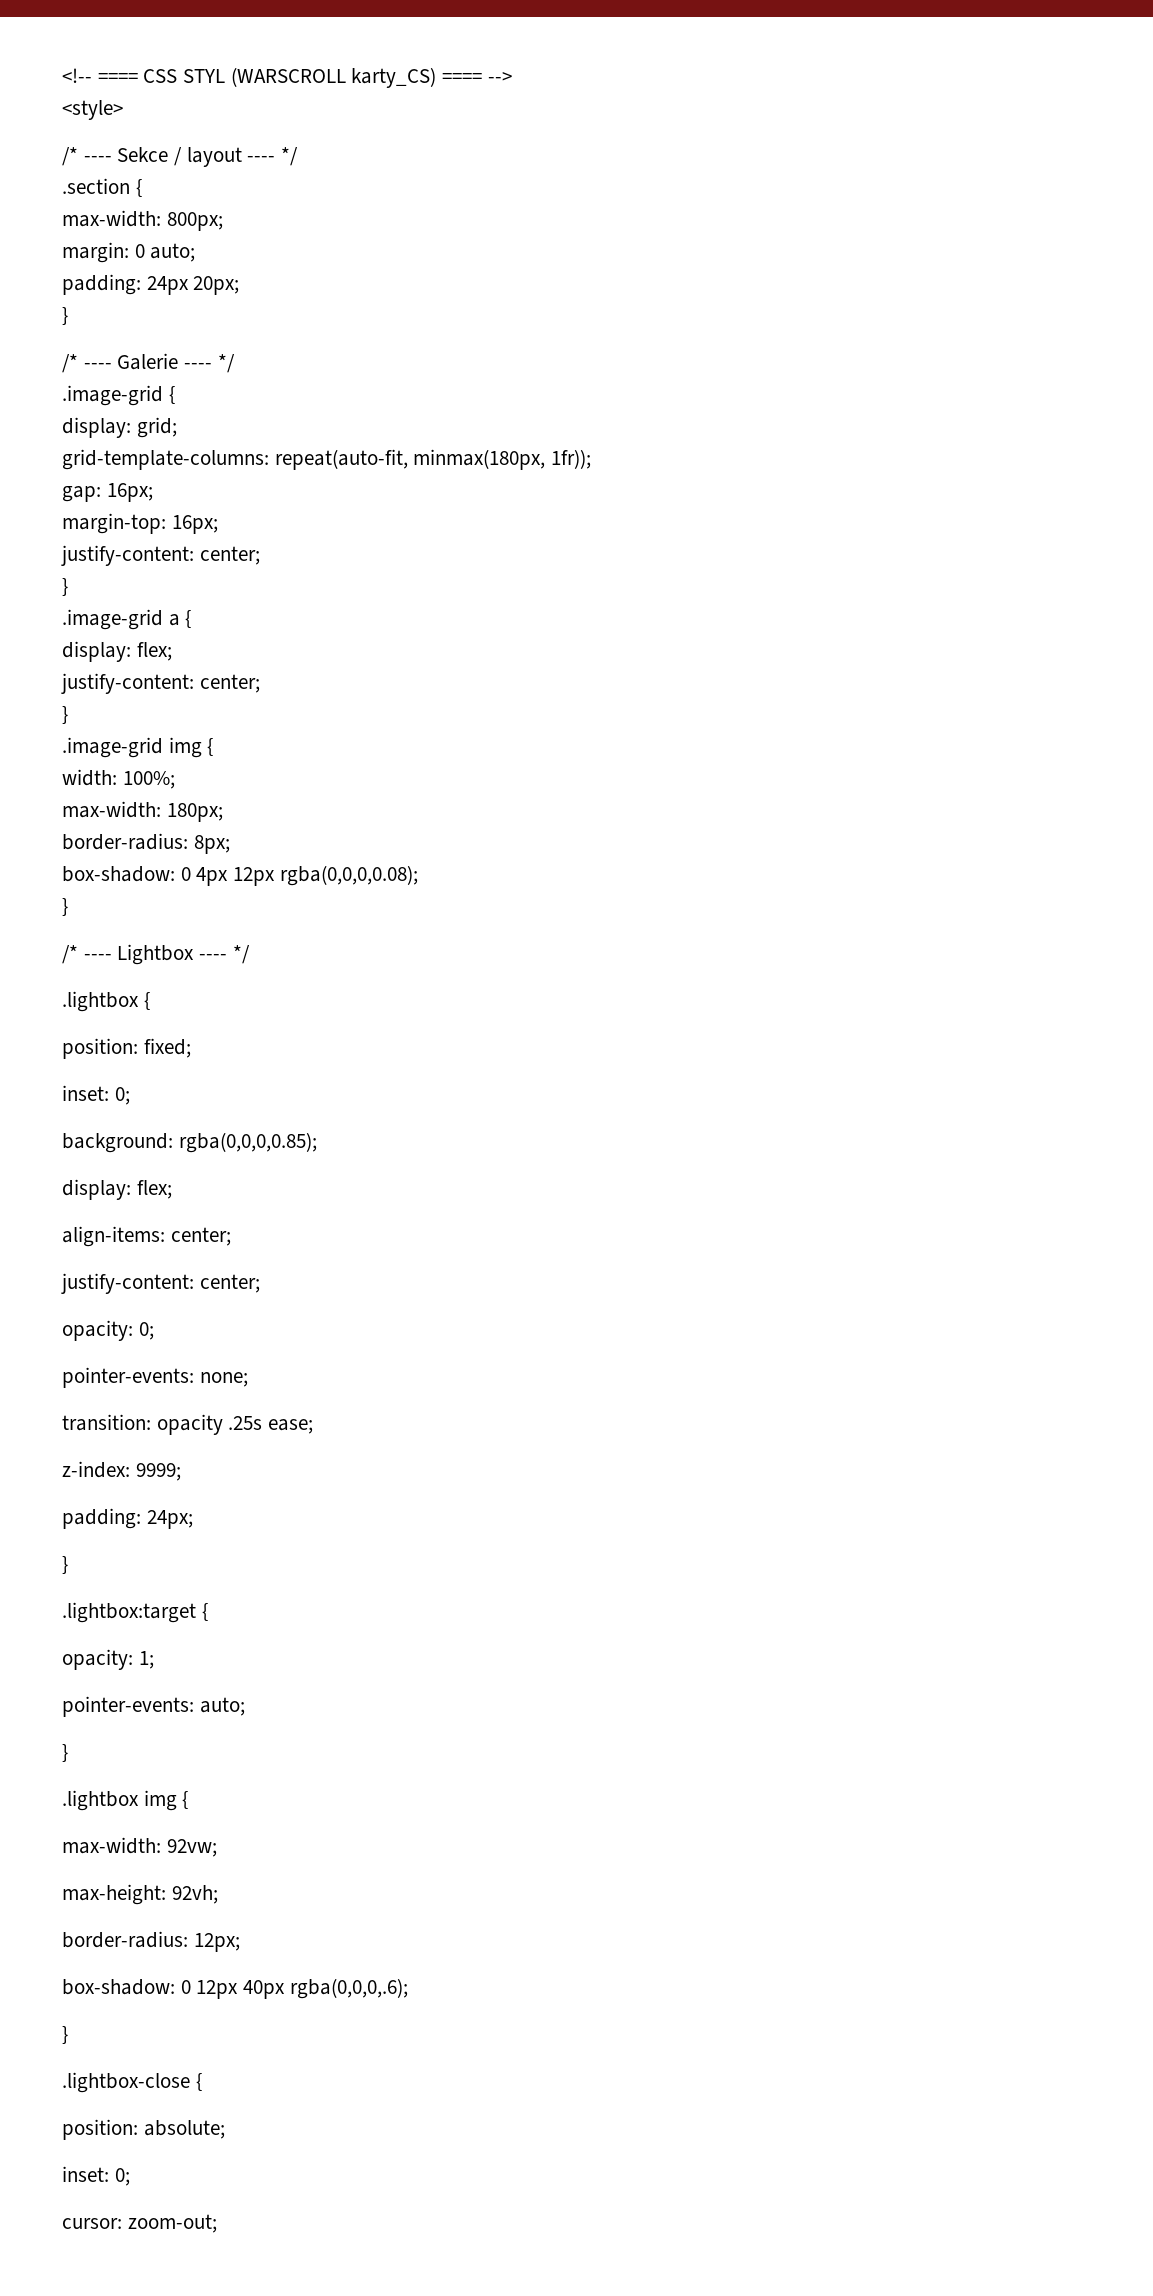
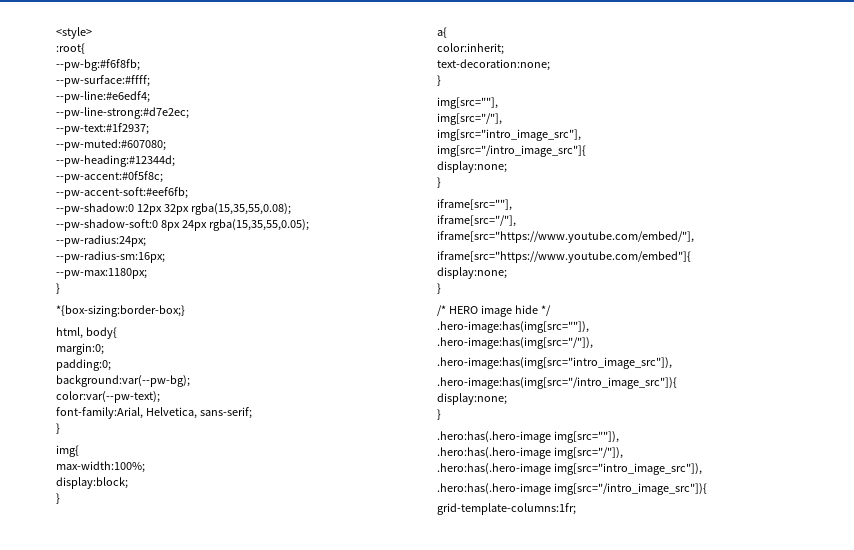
[62,67,512,88] [62,100,123,120] [62,147,299,167] [62,178,142,197] [62,210,223,231] [62,242,196,263] [62,274,240,295] [62,307,68,325] [62,353,235,373] [62,385,175,406] [62,417,177,438] [62,449,592,470] [62,483,153,502] [62,513,218,534] [61,545,260,566] [62,578,68,596] [62,609,192,630] [62,641,172,662] [61,673,260,694] [62,706,68,724] [62,737,214,758] [62,769,175,789] [62,801,223,822] [62,833,230,854] [62,865,418,886] [62,898,68,916] [62,944,250,965] [62,991,150,1012] [62,1038,191,1059] [62,1085,130,1105] [62,1132,317,1153] [62,1179,172,1200] [62,1226,231,1247] [61,1273,260,1294] [62,1320,154,1341] [62,1367,248,1388] [62,1414,314,1435] [62,1461,181,1481] [62,1508,193,1529] [62,1556,68,1574] [62,1602,208,1623] [62,1649,154,1670] [62,1696,245,1717] [62,1744,68,1762] [62,1790,189,1811] [62,1837,217,1857] [62,1884,218,1905] [62,1931,240,1952] [62,1978,408,1999] [62,2026,68,2044] [62,2072,202,2093] [62,2119,225,2140] [62,2166,130,2186] [62,2214,217,2233] <!-- ==== CSS STYL (WARSCROLL karty_CS) ==== --> // <style> // /* ---- Sekce / layout ---- */ // .section { // max-width: 800px; // margin: 0 auto; // padding: 24px 20px; // } // /* ---- Galerie ---- */ // .image-grid { // display: grid; // grid-template-columns: repeat(auto-fit, minmax(180px, 1fr)); // gap: 16px; // margin-top: 16px; // justify-content: center; // } // .image-grid a { // display: flex; // justify-content: center; // } // .image-grid img { // width: 100%; // max-width: 180px; // border-radius: 8px; // box-shadow: 0 4px 12px rgba(0,0,0,0.08); // } // /* ---- Lightbox ---- */ // .lightbox { // position: fixed; // inset: 0; // background: rgba(0,0,0,0.85); // display: flex; // align-items: center; // justify-content: center; // opacity: 0; // pointer-events: none; // transition: opacity .25s ease; // z-index: 9999; // padding: 24px; // } // .lightbox:target { // opacity: 1; // pointer-events: auto; // } // .lightbox img { // max-width: 92vw; // max-height: 92vh; // border-radius: 12px; // box-shadow: 0 12px 40px rgba(0,0,0,.6); // } // .lightbox-close { // position: absolute; // inset: 0; // cursor: zoom-out; -> [56,27,92,39] [56,43,85,54] [56,59,140,71] [56,75,150,87] [56,91,150,103] [56,107,189,119] [56,123,149,135] [56,139,166,151] [56,155,175,167] [56,171,163,183] [56,187,188,199] [56,203,291,215] [56,219,309,231] [56,235,146,247] [56,251,165,263] [56,268,147,279] [56,283,60,294] [56,305,185,317] [56,327,117,339] [56,343,104,355] [56,359,111,371] [56,375,190,387] [56,391,160,403] [56,407,252,419] [56,423,60,434] [56,445,79,457] [56,461,145,473] [56,477,128,489] [56,493,60,504] [437,27,447,38] [437,43,504,55] [437,59,550,71] [437,75,441,86] [437,97,498,109] [437,113,502,125] [437,129,581,141] [437,145,586,157] [437,161,507,173] [437,177,441,188] [437,199,512,211] [437,215,516,227] [437,231,694,243] [437,251,691,263] [437,267,507,279] [437,283,441,294] [437,305,551,317] [437,321,589,333] [437,337,593,349] [437,357,672,369] [437,377,677,389] [437,393,507,405] [437,409,441,420] [437,431,619,443] [437,447,623,459] [437,463,702,475] [437,483,707,495] [437,503,576,515] <style> // :root{ // --pw-bg:#f6f8fb; // --pw-surface:#ffff; // --pw-line:#e6edf4; // --pw-line-strong:#d7e2ec; // --pw-text:#1f2937; // --pw-muted:#607080; // --pw-heading:#12344d; // --pw-accent:#0f5f8c; // --pw-accent-soft:#eef6fb; // --pw-shadow:0 12px 32px rgba(15,35,55,0.08); // --pw-shadow-soft:0 8px 24px rgba(15,35,55,0.05); // --pw-radius:24px; // --pw-radius-sm:16px; // --pw-max:1180px; // } // *{box-sizing:border-box;} // html, body{ // margin:0; // padding:0; // background:var(--pw-bg); // color:var(--pw-text); // font-family:Arial, Helvetica, sans-serif; // } // img{ // max-width:100%; // display:block; // } // a{ // color:inherit; // text-decoration:none; // } // img[src=""], // img[src="/"], // img[src="intro_image_src"], // img[src="/intro_image_src"]{ // display:none; // } // iframe[src=""], // iframe[src="/"], // iframe[src="https://www.youtube.com/embed/"], // iframe[src="https://www.youtube.com/embed"]{ // display:none; // } // /* HERO image hide */ // .hero-image:has(img[src=""]), // .hero-image:has(img[src="/"]), // .hero-image:has(img[src="intro_image_src"]), // .hero-image:has(img[src="/intro_image_src"]){ // display:none; // } // .hero:has(.hero-image img[src=""]), // .hero:has(.hero-image img[src="/"]), // .hero:has(.hero-image img[src="intro_image_src"]), // .hero:has(.hero-image img[src="/intro_image_src"]){ // grid-template-columns:1fr;

